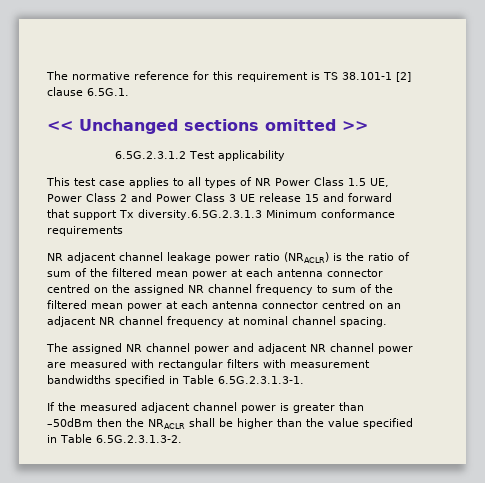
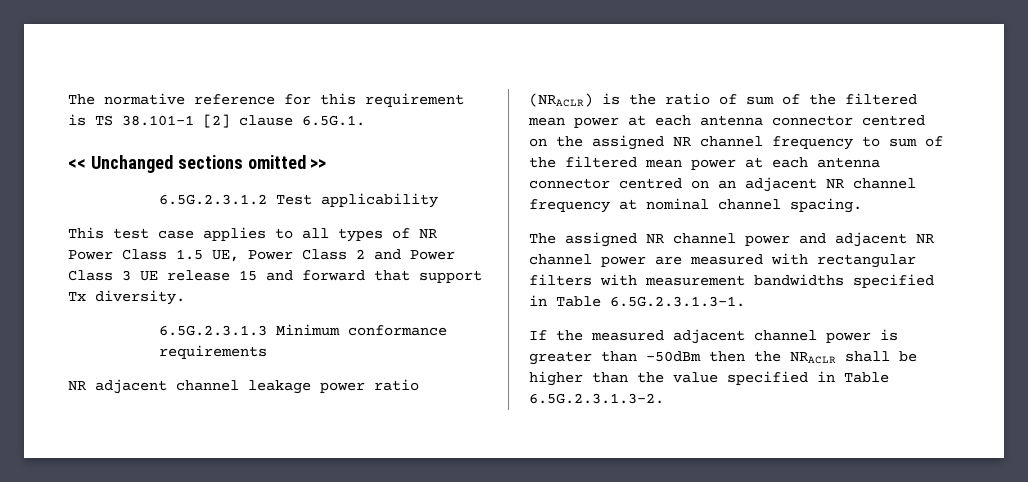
[138,209,262,220] diversity.6.5G.2.3.1.3 -> [95,290,185,305] [159,325,268,336] diversity. // 6.5G.2.3.1.3

